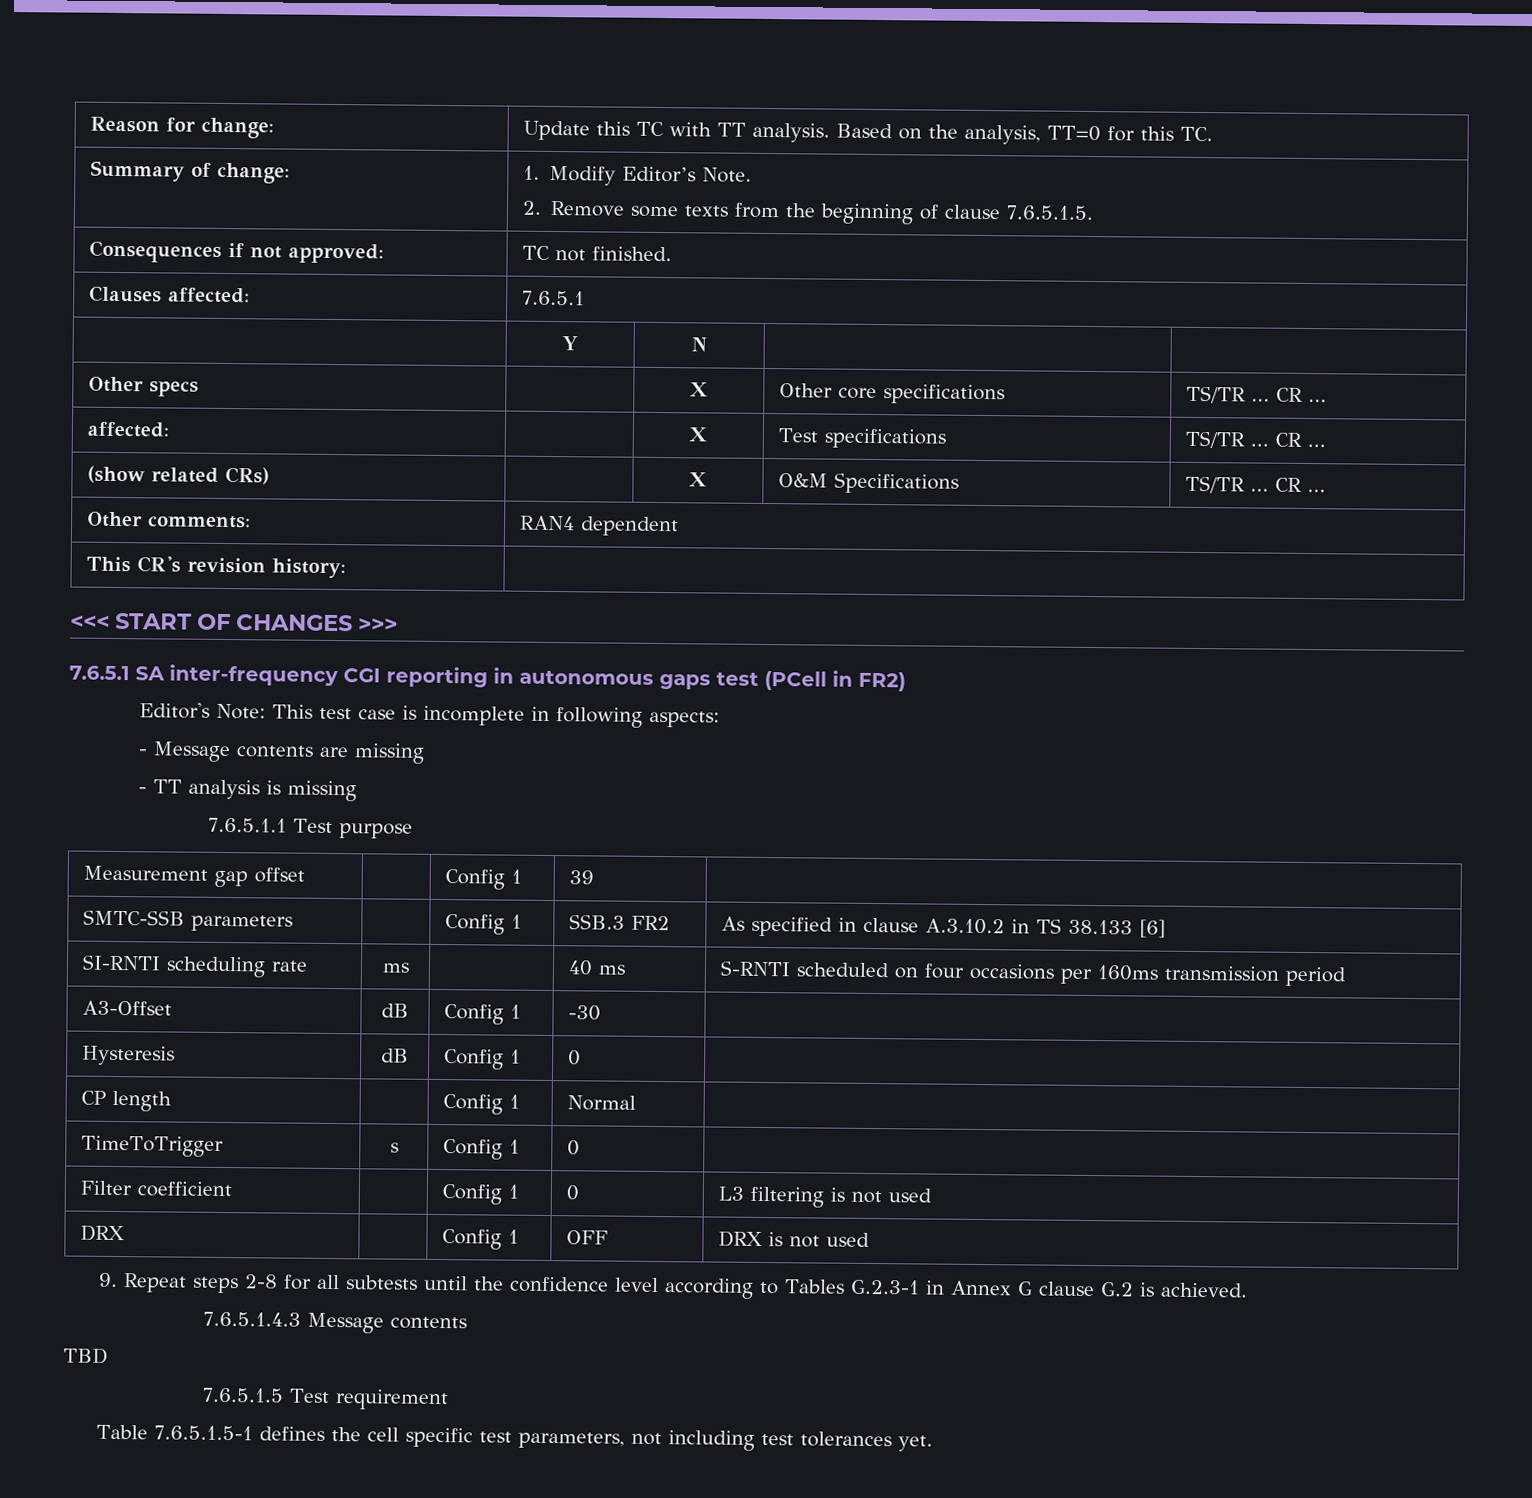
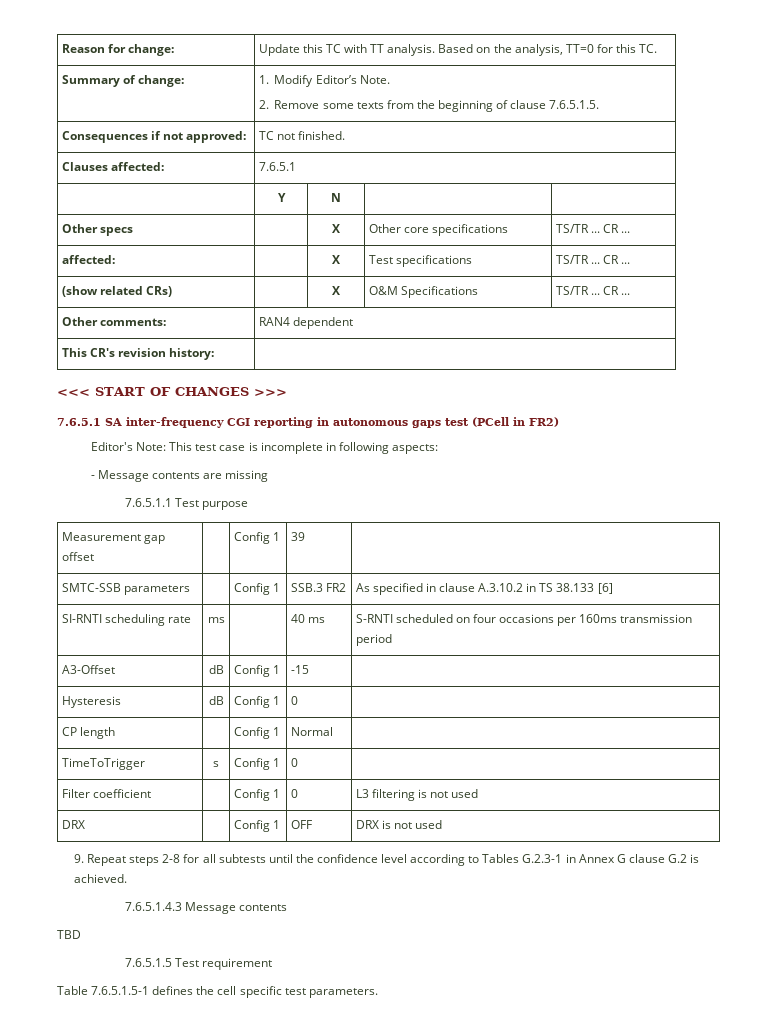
[138,779,358,802] // - TT analysis is missing -> (269, 476) none
[567,1005,601,1021] -30 -> [290,665,309,674] -15
[517,1430,933,1452] parameters, not including test tolerances yet. -> [308,988,378,998] parameters.

